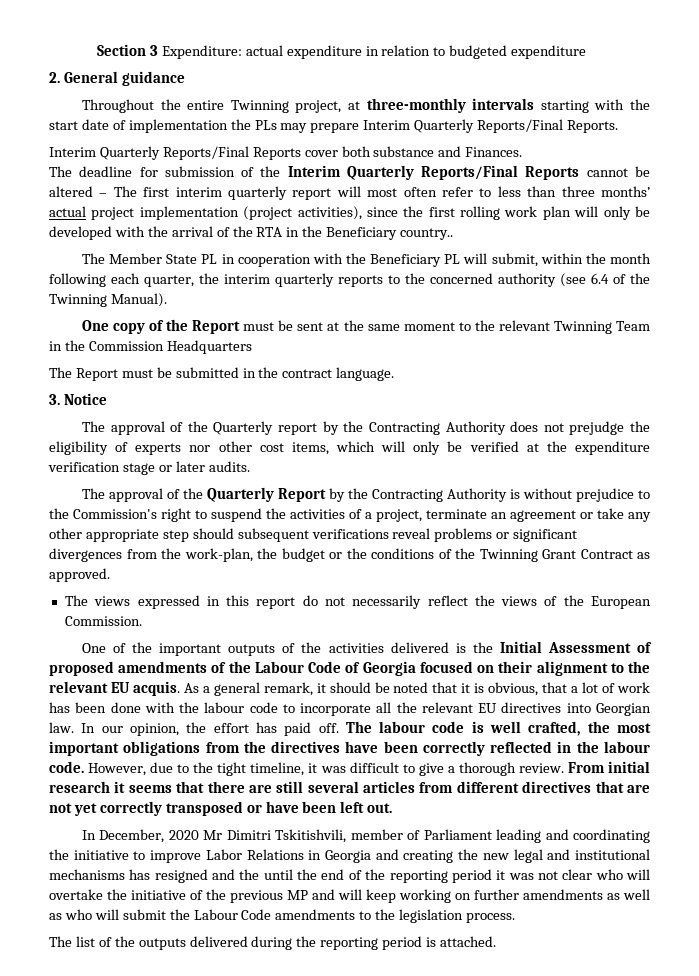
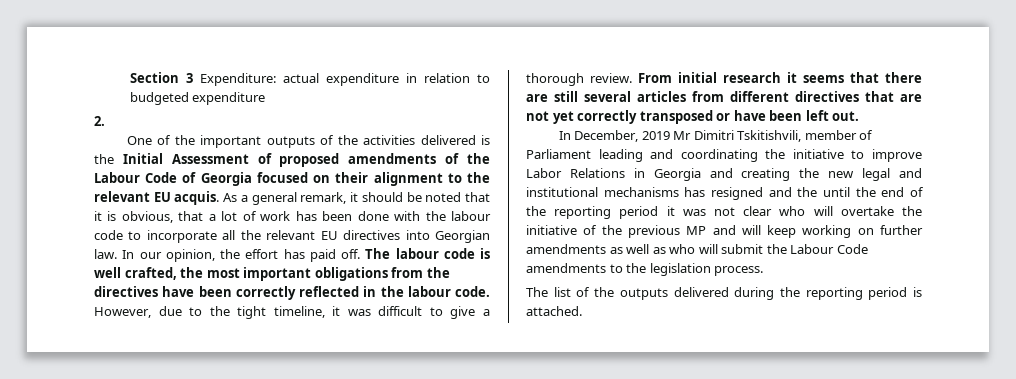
[63,71,185,86] [81,98,650,113] [49,119,619,133] [49,146,523,160] [49,165,650,180] [49,186,650,200] [49,206,650,220] [49,226,454,240] [81,253,651,267] [49,273,650,287] [49,293,167,307] [81,319,651,334] [49,340,252,354] [49,367,395,381] [49,393,107,405] [81,421,650,435] [49,441,651,455] [48,461,250,475] [81,487,650,502] [49,508,651,522] [49,528,578,542] [49,548,650,562] [49,568,110,582] [64,595,651,609] [64,616,142,626] General guidance // Throughout the entire Twinning project, at three-monthly intervals starting with the start date of implementation the PLs may prepare Interim Quarterly Reports/Final Reports. // Interim Quarterly Reports/Final Reports cover both substance and Finances. // The deadline for submission of the Interim Quarterly Reports/Final Reports cannot be altered – The first interim quarterly report will most often refer to less than three months’ actual project implementation (project activities), since the first rolling work plan will only be developed with the arrival of the RTA in the Beneficiary country.. // The Member State PL in cooperation with the Beneficiary PL will submit, within the month following each quarter, the interim quarterly reports to the concerned authority (see 6.4 of the Twinning Manual). // One copy of the Report must be sent at the same moment to the relevant Twinning Team in the Commission Headquarters // The Report must be submitted in the contract language. // 3. Notice // The approval of the Quarterly report by the Contracting Authority does not prejudge the eligibility of experts nor other cost items, which will only be verified at the expenditure verification stage or later audits. // The approval of the Quarterly Report by the Contracting Authority is without prejudice to the Commission's right to suspend the activities of a project, terminate an agreement or take any other appropriate step should subsequent verifications reveal problems or significant divergences from the work-plan, the budget or the conditions of the Twinning Grant Contract as approved. // The views expressed in this report do not necessarily reflect the views of the European Commission. -> (105, 121) none
[168,830,199,840] 2020 -> [641,131,670,140] 2019

